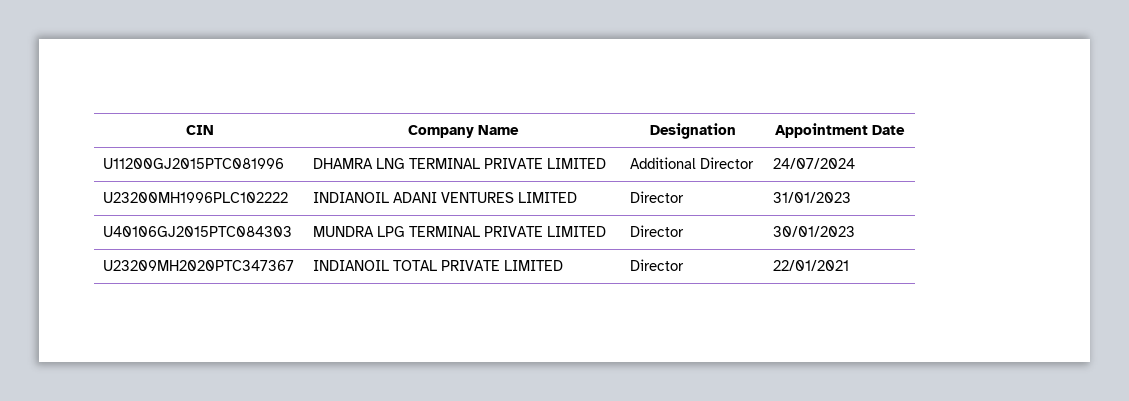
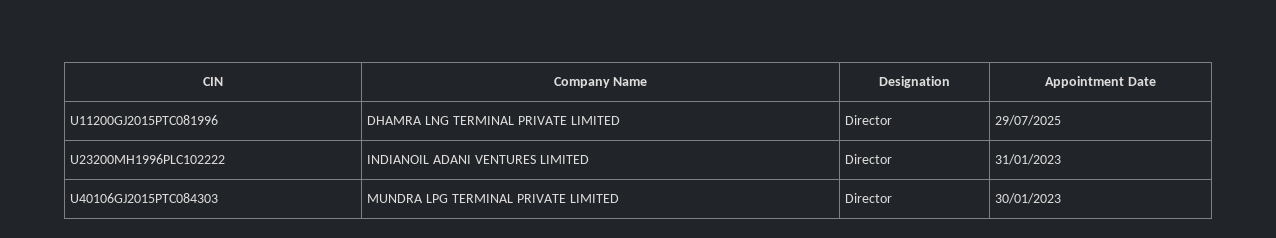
[630,157,755,169] [773,158,856,169] Additional Director | 24/07/2024 -> [845,115,893,125] [995,115,1062,126] Director | 29/07/2025
[103,260,295,271] [313,260,564,271] [630,259,685,271] [773,260,850,271] // U23209MH2020PTC347367 | INDIANOIL TOTAL PRIVATE LIMITED | Director | 22/01/2021 -> (1062, 198) none

